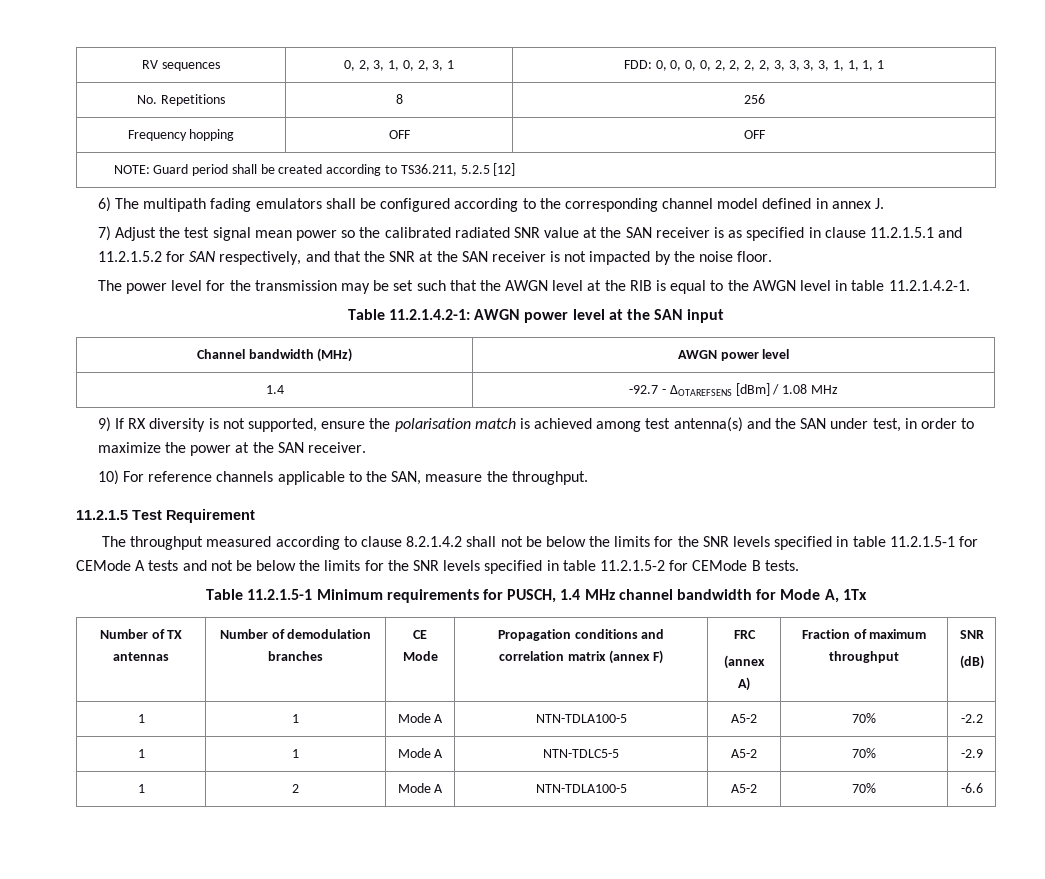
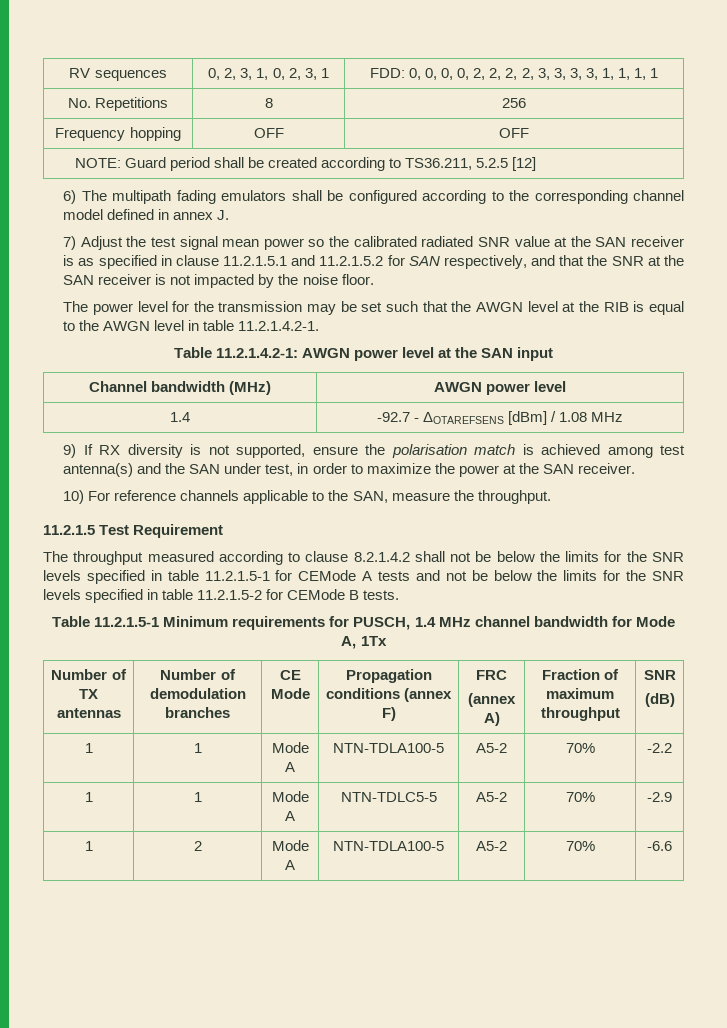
[641,629,665,639] [499,651,607,661] and correlation matrix -> (400, 693) none

